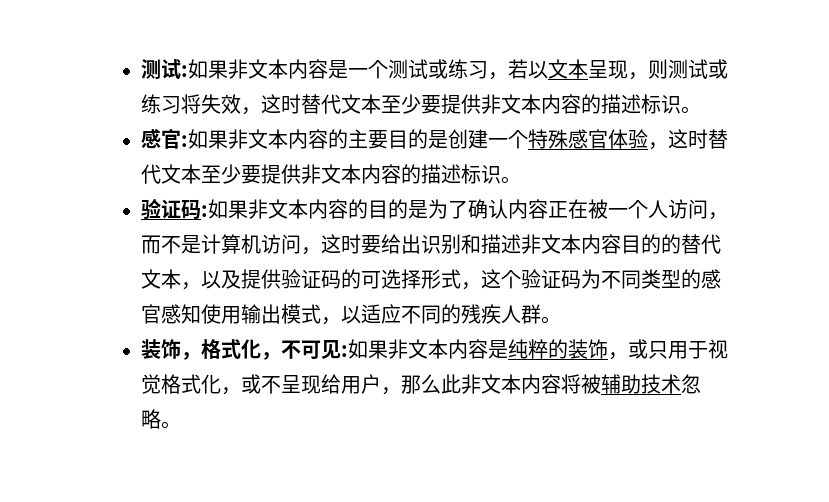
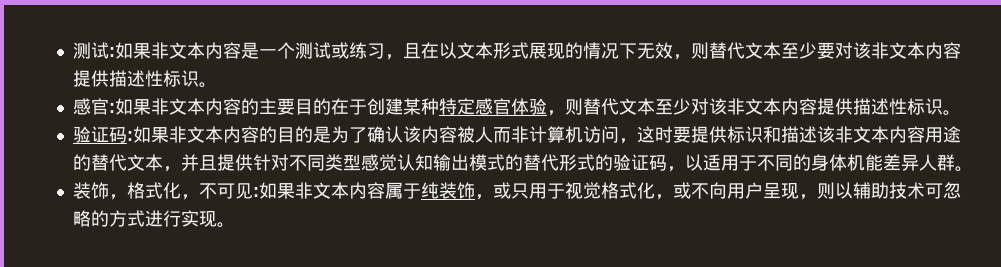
[508,59,729,80] [141,94,642,115] 若以文本呈现，则测试或练习将失效，这时替代文本至少要提供非文本内容的描述 -> [402,42,961,60] [72,70,163,87] 且在以文本形式展现的情况下无效，则替代文本至少要对该非文本内容提供描述性
[428,129,569,149] 是创建一个特殊 -> [330,98,475,115] 在于创建某种特定
[668,129,729,149] [141,164,462,184] 这时替代文本至少要提供非文本内容的描述 -> [564,98,907,115] 则替代文本至少对该非文本内容提供描述性
[508,199,729,220] [141,235,202,254] 内容正在被一个人访问，而不是 -> [402,126,529,143] 该内容被人而非
[381,234,662,254] 给出识别和描述非文本内容目的 -> [690,126,961,143] 提供标识和描述该非文本内容用途
[201,269,722,290] [141,304,502,325] 以及提供验证码的可选择形式，这个验证码为不同类型的感官感知使用输出模式，以适应不同的残疾 -> [180,154,919,172] 并且提供针对不同类型感觉认知输出模式的替代形式的验证码，以适用于不同的身体机能差异
[488,339,569,359] 是纯粹的 -> [384,182,439,199] 属于纯
[281,374,702,395] [141,409,162,429] 呈现给用户，那么此非文本内容将被辅助技术忽略 -> [708,182,961,200] [72,210,217,227] 向用户呈现，则以辅助技术可忽略的方式进行实现

